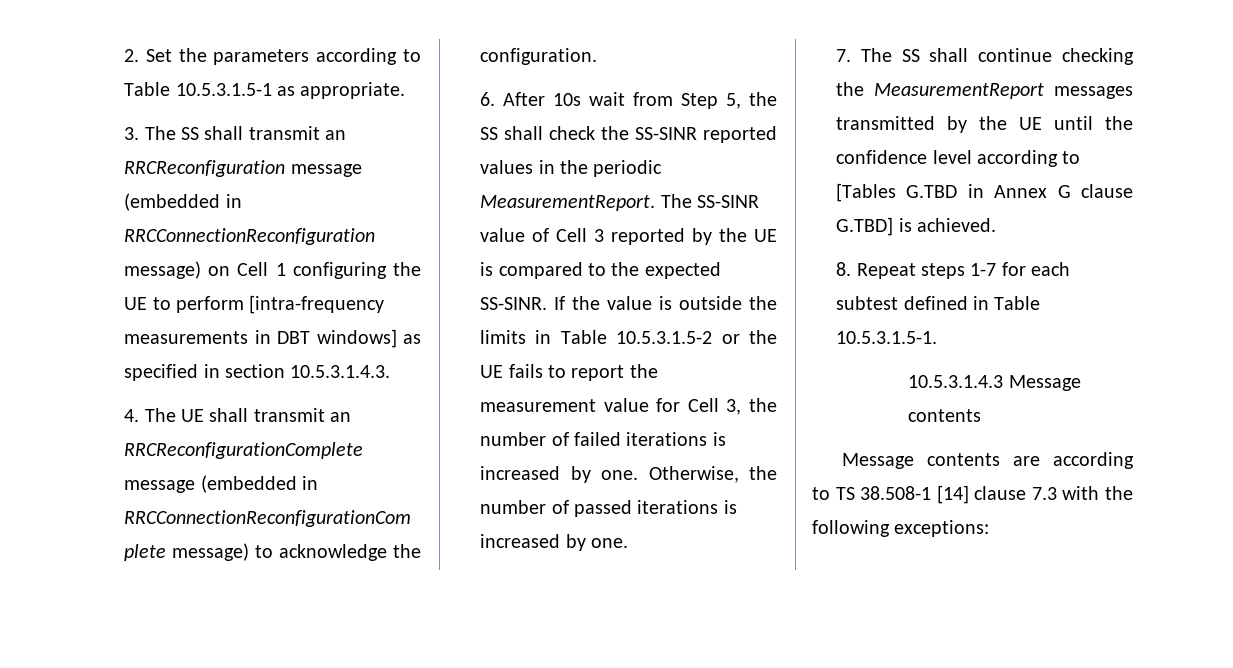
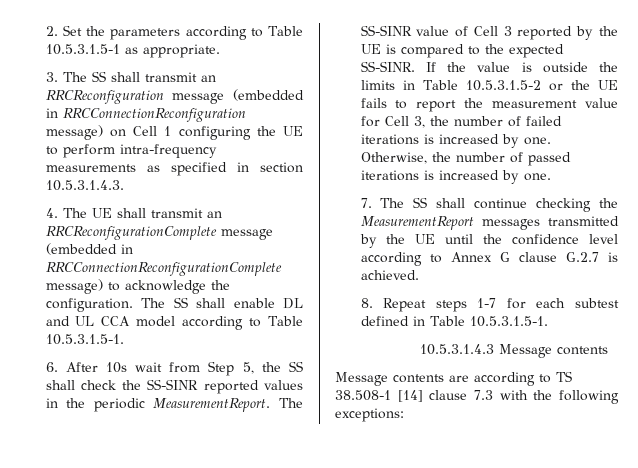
[249,295,385,314] [124,329,397,348] [intra-frequency measurements in DBT windows] -> [119,144,217,158] [45,164,136,172] intra-frequency measurements
(598, 56) none -> [141,297,304,309] [45,316,304,330] [45,334,124,345] The SS shall enable DL and UL CCA model according to Table 10.5.3.1.5-1.
[836,183,984,202] [Tables G.TBD in -> (442, 258) none
[836,217,894,236] G.TBD] -> [565,252,599,262] G.2.7

